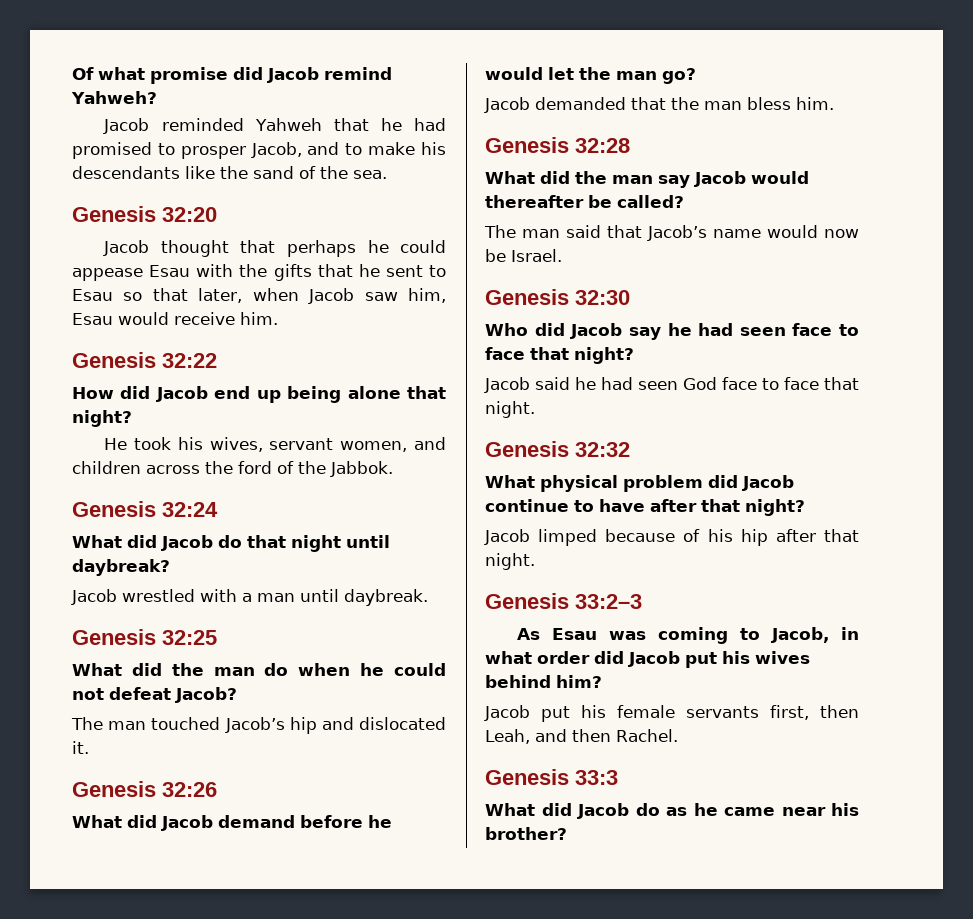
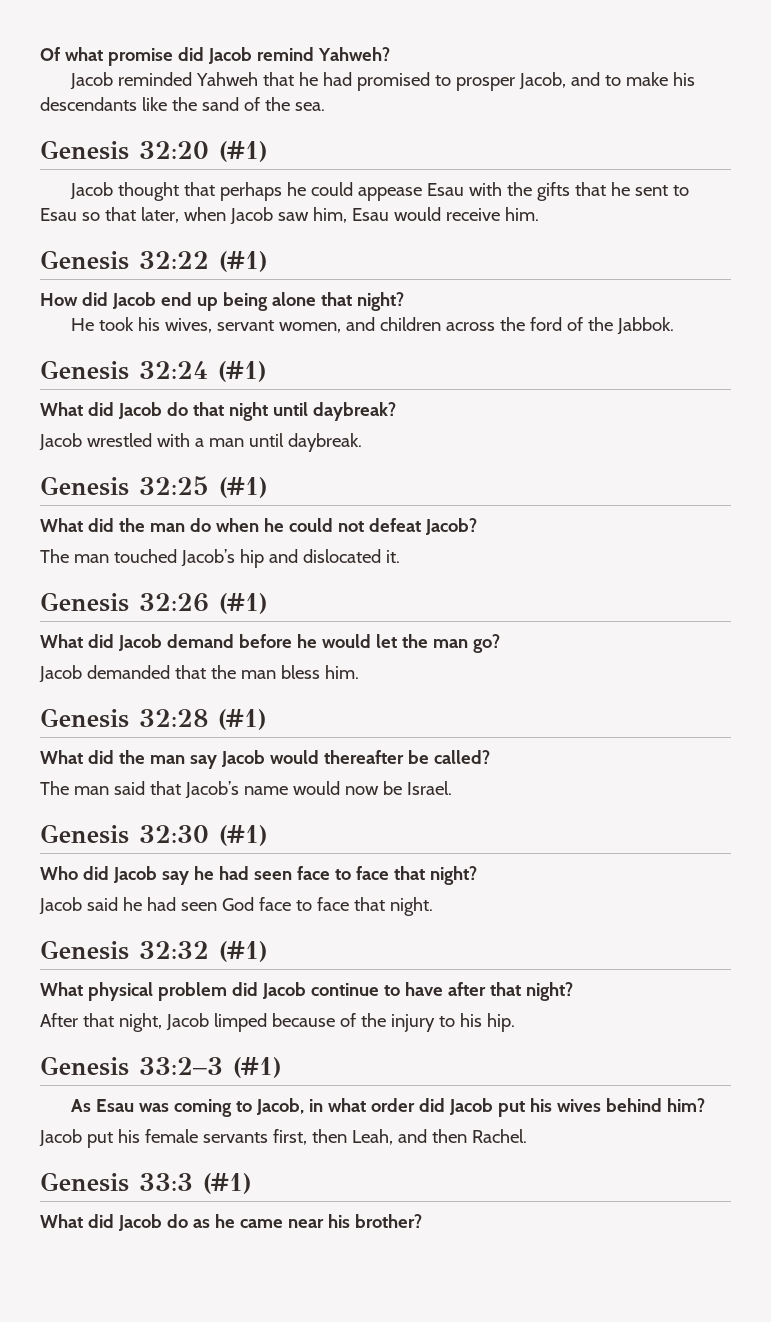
(217, 214) none -> [219,141,267,162] (#1)
(217, 360) none -> [219,251,267,272] (#1)
(218, 509) none -> [218,361,266,382] (#1)
(217, 637) none -> [219,477,267,498] (#1)
(217, 789) none -> [219,593,267,614] (#1)
(630, 145) none -> [218,709,266,730] (#1)
(630, 297) none -> [219,825,267,846] (#1)
(630, 449) none -> [219,941,267,962] (#1)
(805, 507) none -> [40,1013,162,1032] After that night,
[707,529,859,546] [485,553,535,570] his hip after that night. -> [360,1013,515,1032] the injury to his hip.
(642, 601) none -> [233,1057,281,1078] (#1)
(618, 777) none -> [203,1173,251,1194] (#1)

